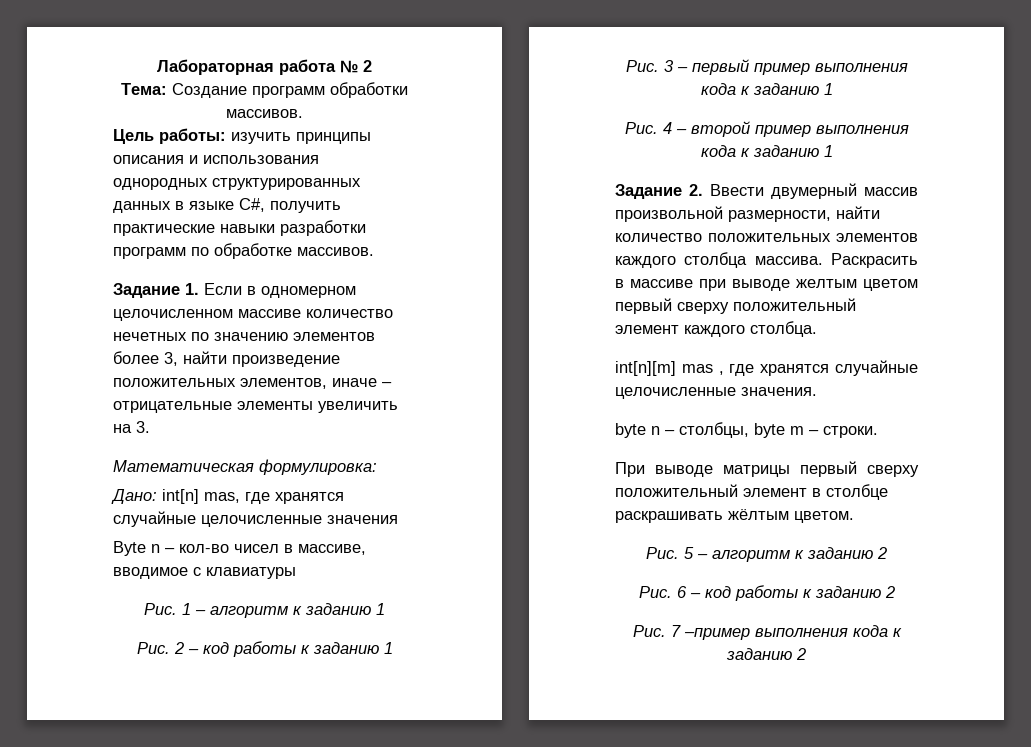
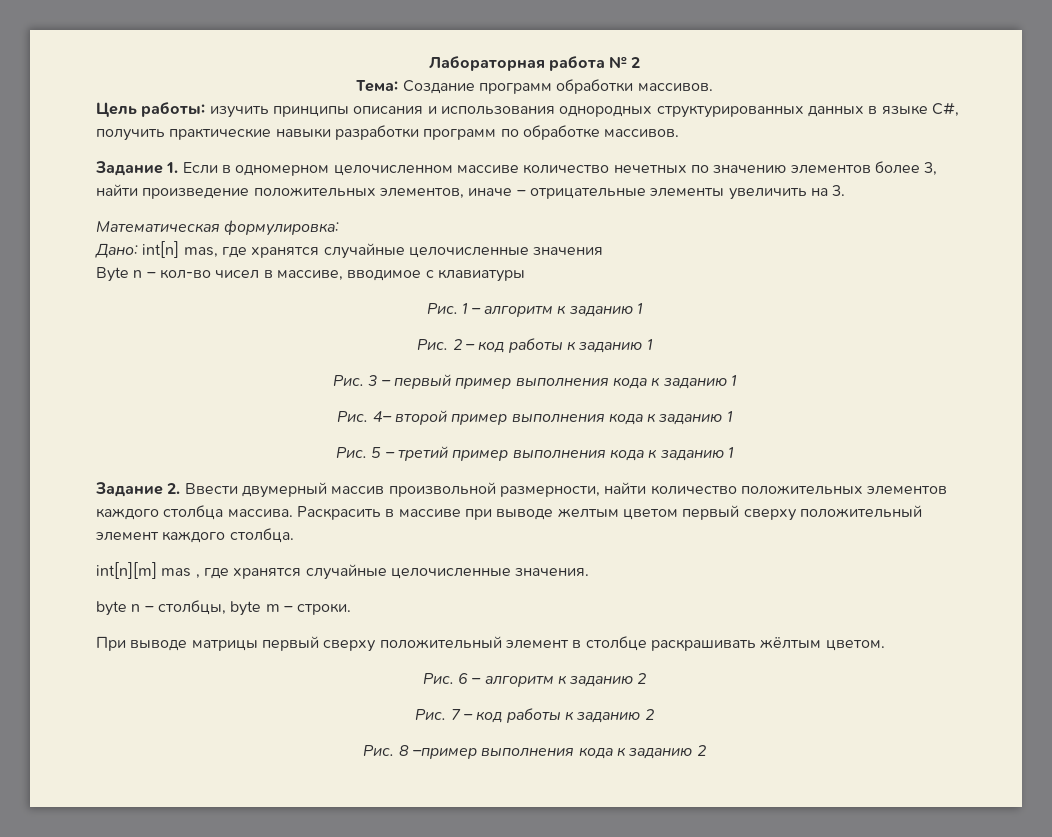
[662,121,750,137] 4 – второй -> [372,410,733,425] [336,446,449,461] 4– второй пример выполнения кода к заданию 1 // Рис. 5 – третий
[684,547,694,559] 5 -> [457,673,468,684] 6
[676,586,687,598] 6 -> [450,709,461,720] 7
[670,625,681,637] 7 -> [398,745,409,756] 8

